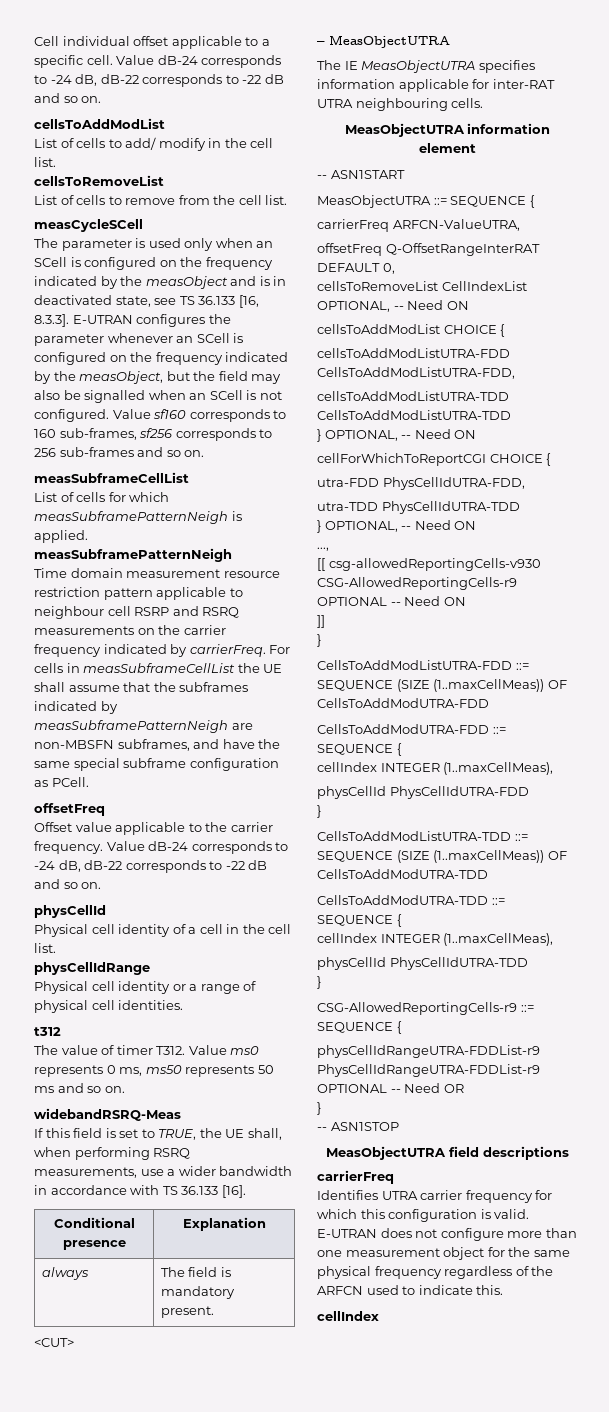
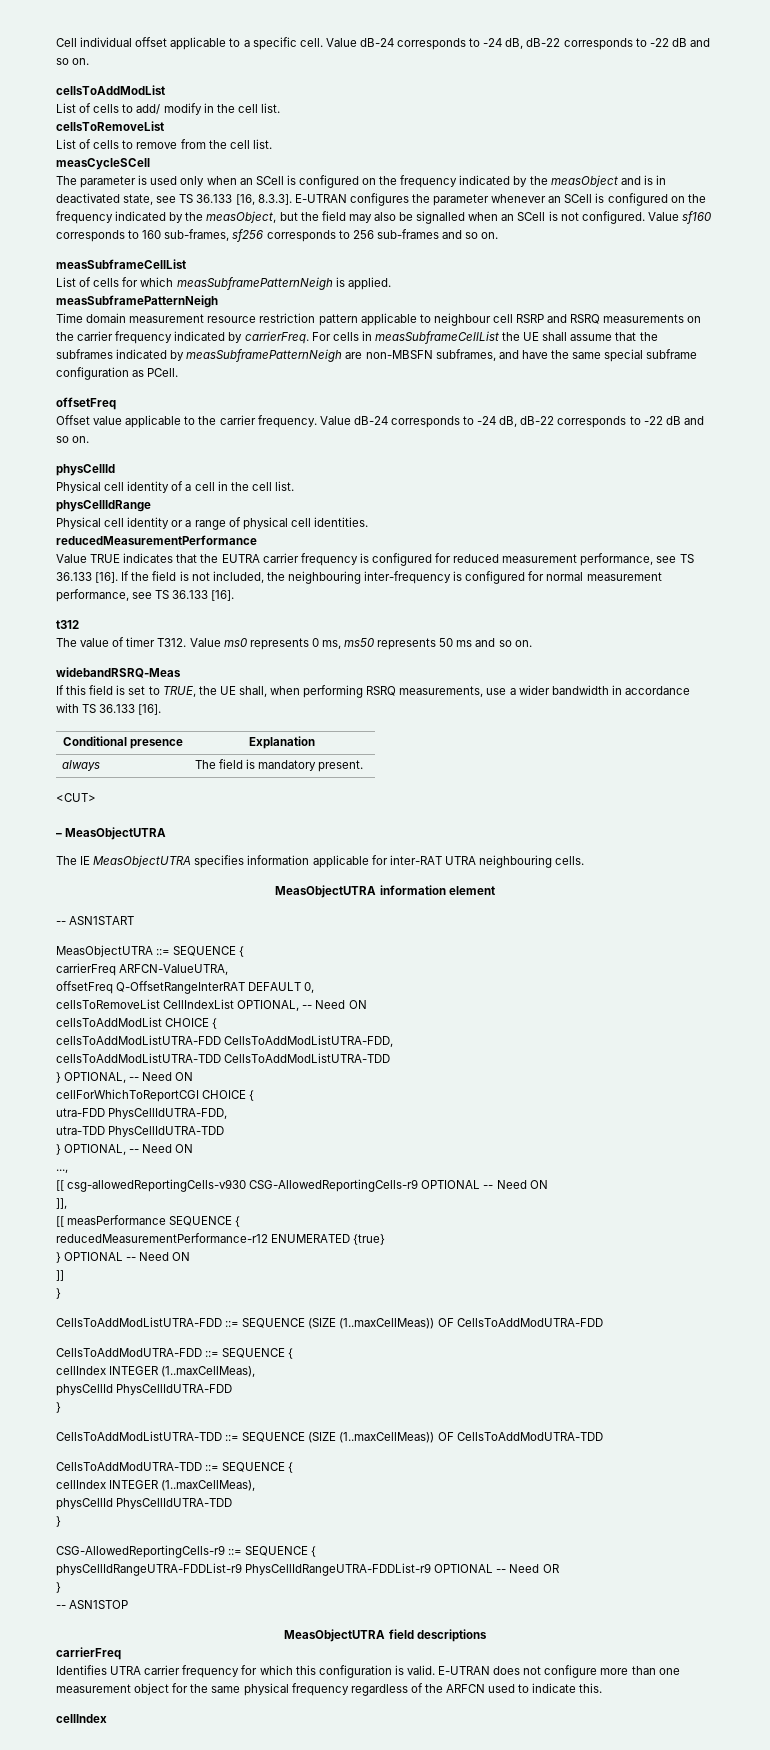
(184, 1005) none -> [56,535,257,545] [56,553,694,566] [56,571,662,584] [56,589,235,602] // reducedMeasurementPerformance // Value TRUE indicates that the EUTRA carrier frequency is configured for reduced measurement performance, see TS 36.133 [16]. If the field is not included, the neighbouring inter-frequency is configured for normal measurement performance, see TS 36.133 [16].
(466, 601) none -> [56,1198,67,1209] [56,1215,241,1227] [56,1233,386,1245] [56,1252,191,1263] // ]], // [[ measPerformance SEQUENCE { // reducedMeasurementPerformance-r12 ENUMERATED {true} // } OPTIONAL -- Need ON

